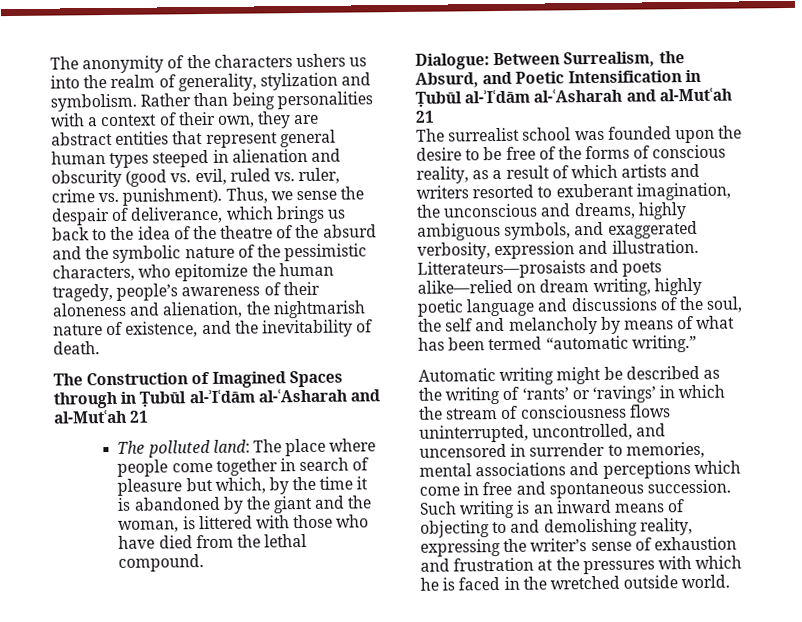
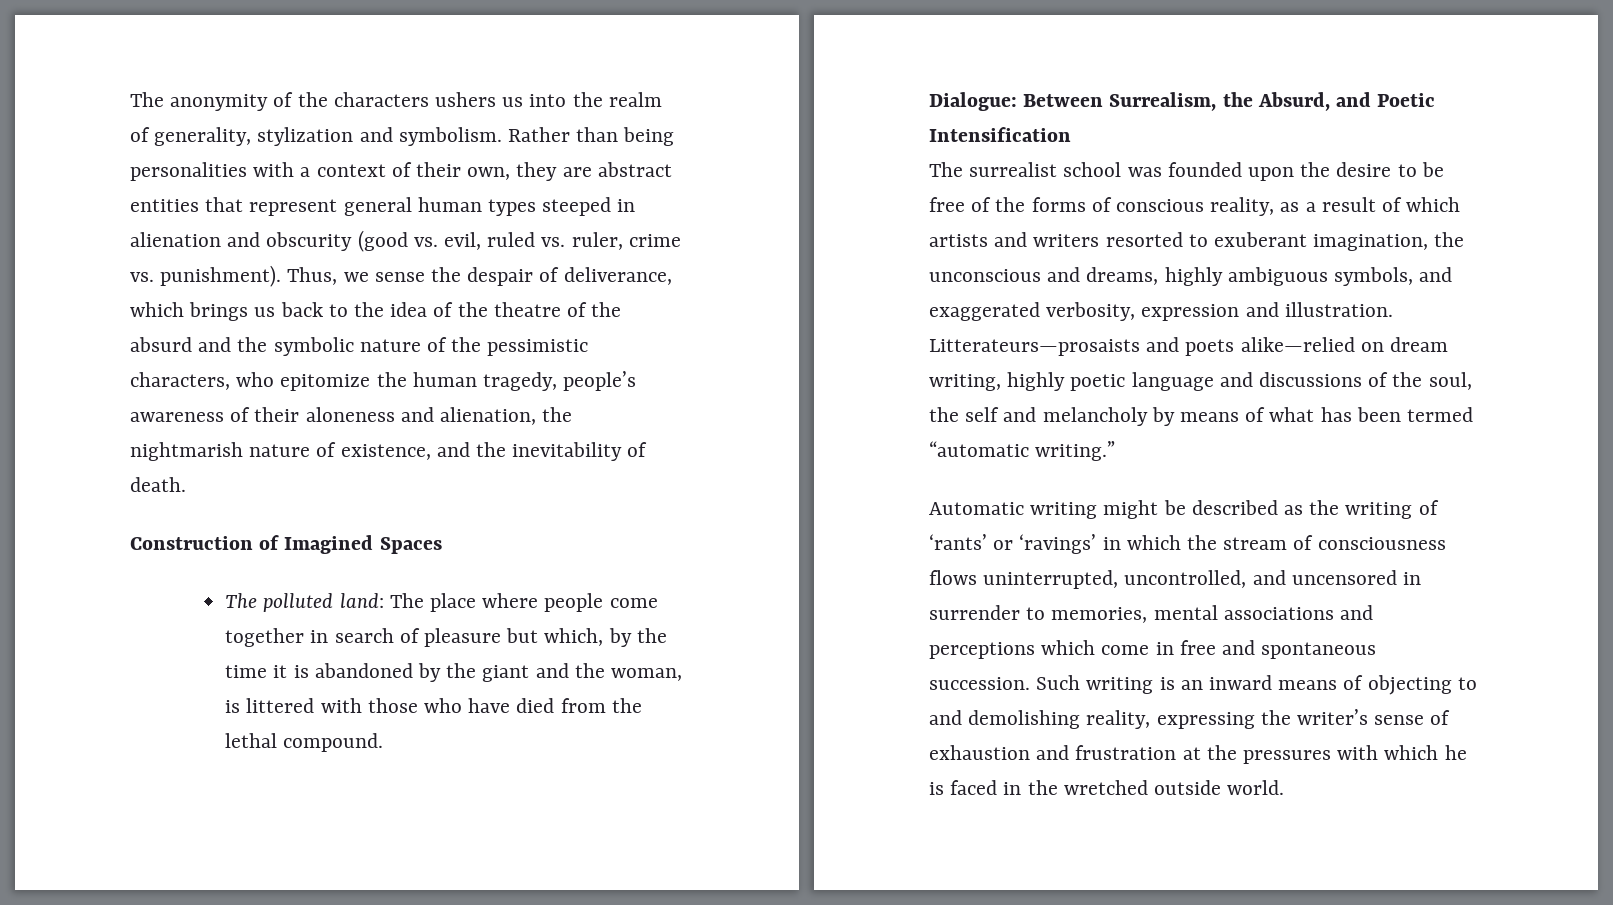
[53,373,83,386] The -> (186, 484) none
[53,388,380,409] [54,409,150,424] through in Ṭubūl al-ʾIʿdām al-ʿAsharah and al-Mutʿah 21 -> (442, 545) none
[684,69,701,83] [415,87,732,107] [415,110,435,123] in Ṭubūl al-ʾIʿdām al-ʿAsharah and al-Mutʿah 21 -> (1071, 134) none

